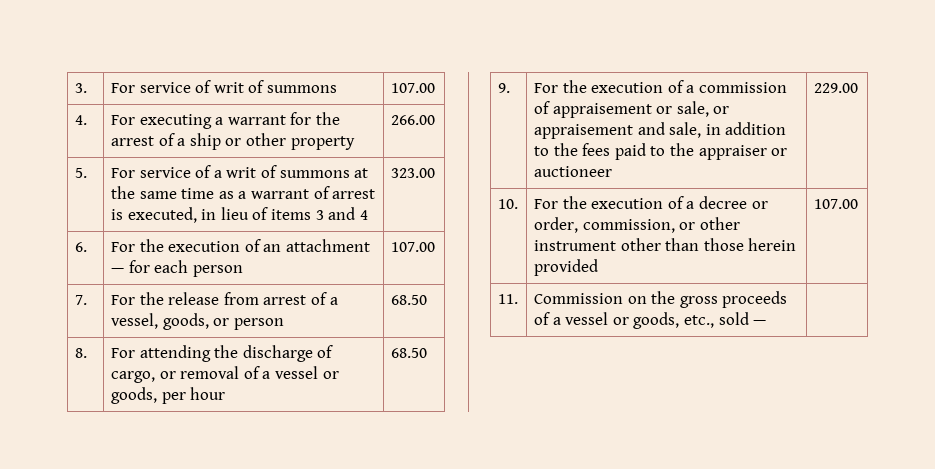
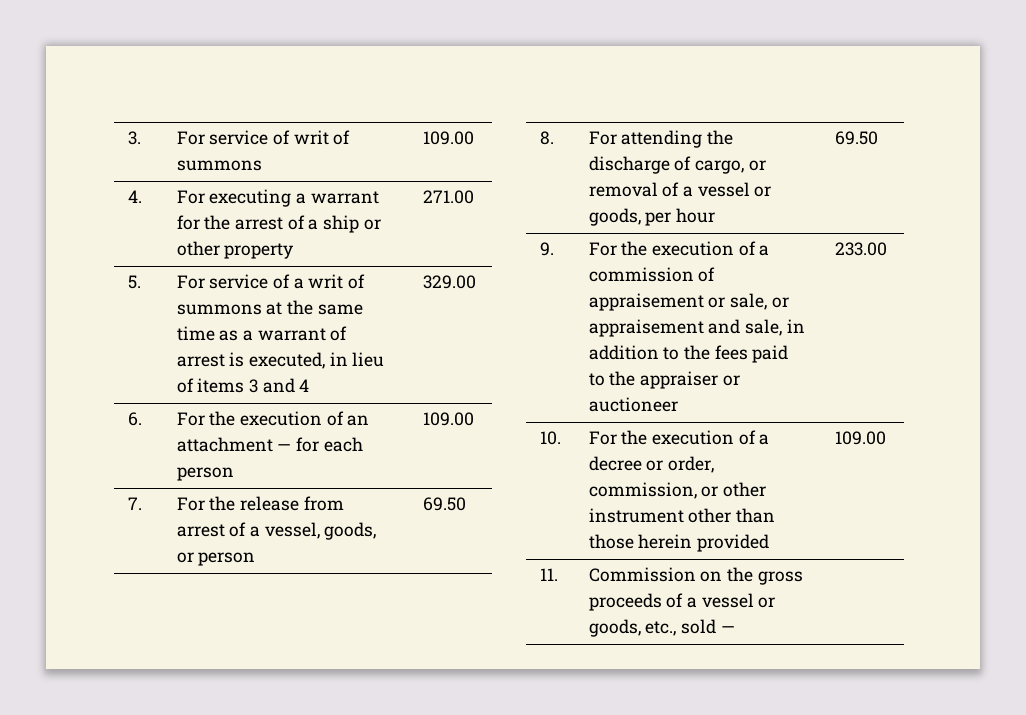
[390,83,435,93] 107.00 -> [422,131,474,145] 109.00
[390,115,435,125] 266.00 -> [422,190,474,204] 271.00
[390,168,435,178] 323.00 -> [422,275,476,289] 329.00
[390,242,435,252] 107.00 -> [422,412,474,426] 109.00
[390,295,427,305] 68.50 -> [422,497,466,511] 69.50
[390,348,427,358] 68.50 -> [834,131,878,145] 69.50
[813,83,858,93] 229.00 -> [834,242,887,256] 233.00
[813,199,858,209] 107.00 -> [834,431,886,445] 109.00

